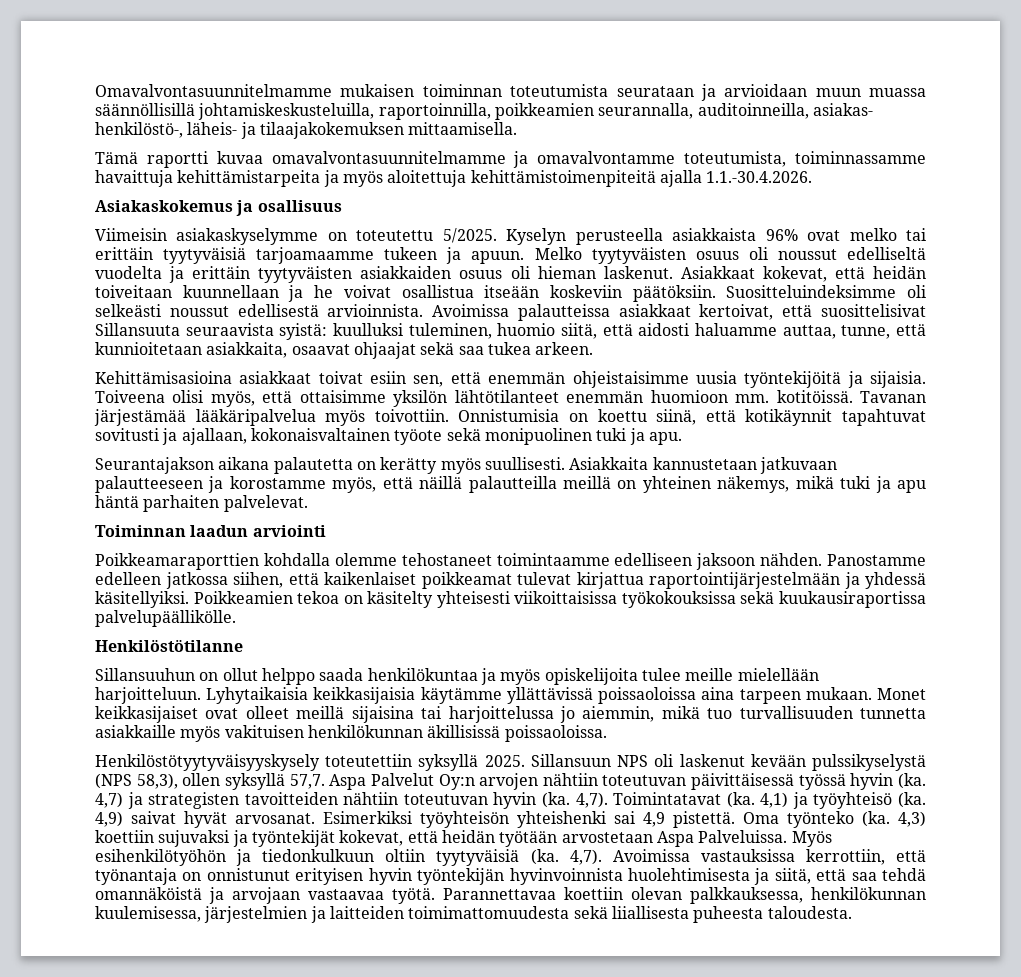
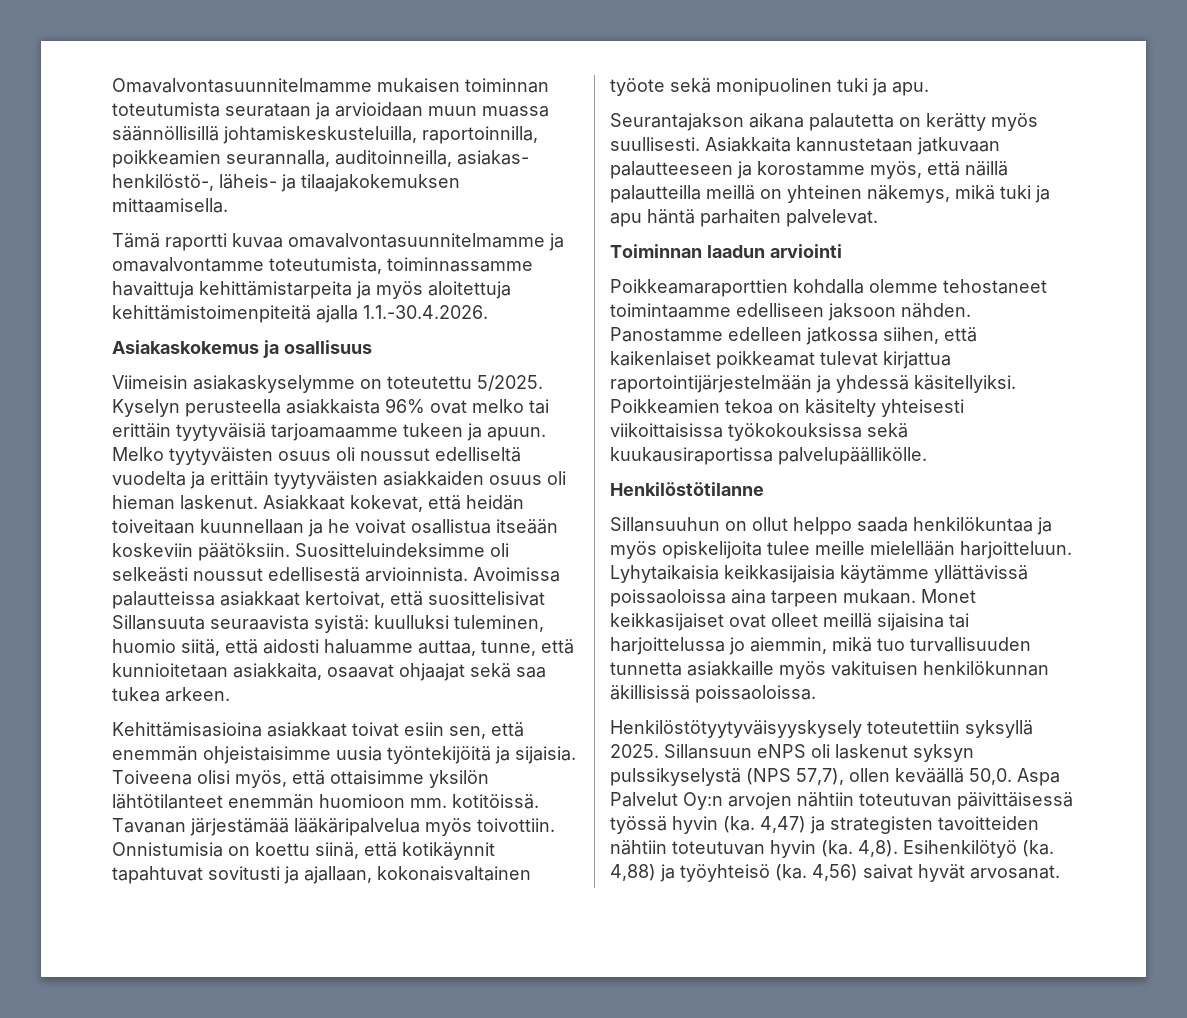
[617,755,649,767] NPS -> [757,744,806,758] eNPS
[750,754,806,767] kevään -> [913,744,974,762] syksyn
[136,773,325,790] 58,3), ollen syksyllä 57,7. -> [796,768,1012,785] 57,7), ollen keväällä 50,0.
[95,792,123,808] 4,7) -> [760,816,806,833] 4,47)
[575,792,789,808] 4,7). Toimintatavat (ka. 4,1) -> [858,840,1054,858] [610,864,656,881] 4,8). Esihenkilötyö (ka. 4,88)
[95,811,123,827] 4,9) -> [812,864,858,881] 4,56)
[323,811,926,828] [95,830,832,847] [95,849,927,866] [95,868,926,885] [95,887,926,904] [95,906,852,923] Esimerkiksi työyhteisön yhteishenki sai 4,9 pistettä. Oma työnteko (ka. 4,3) koettiin sujuvaksi ja työntekijät kokevat, että heidän työtään arvostetaan Aspa Palveluissa. Myös esihenkilötyöhön ja tiedonkulkuun oltiin tyytyväisiä (ka. 4,7). Avoimissa vastauksissa kerrottiin, että työnantaja on onnistunut erityisen hyvin työntekijän hyvinvoinnista huolehtimisesta ja siitä, että saa tehdä omannäköistä ja arvojaan vastaavaa työtä. Parannettavaa koettiin olevan palkkauksessa, henkilökunnan kuulemisessa, järjestelmien ja laitteiden toimimattomuudesta sekä liiallisesta puheesta taloudesta. -> (1060, 872) none

